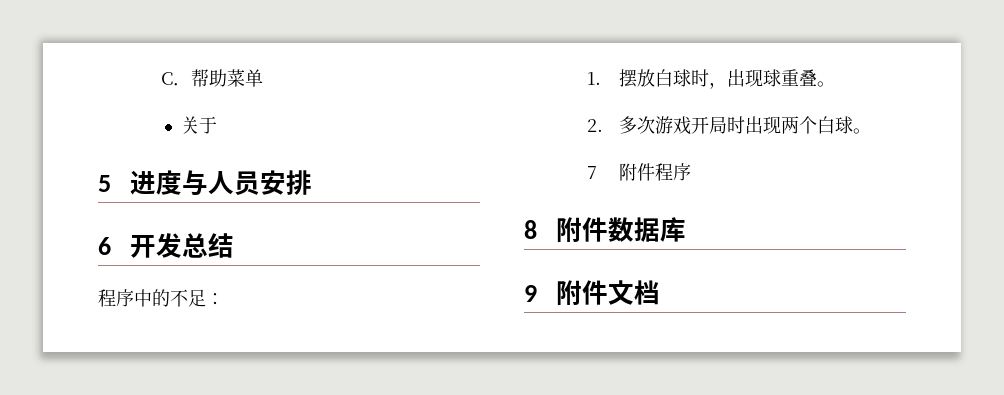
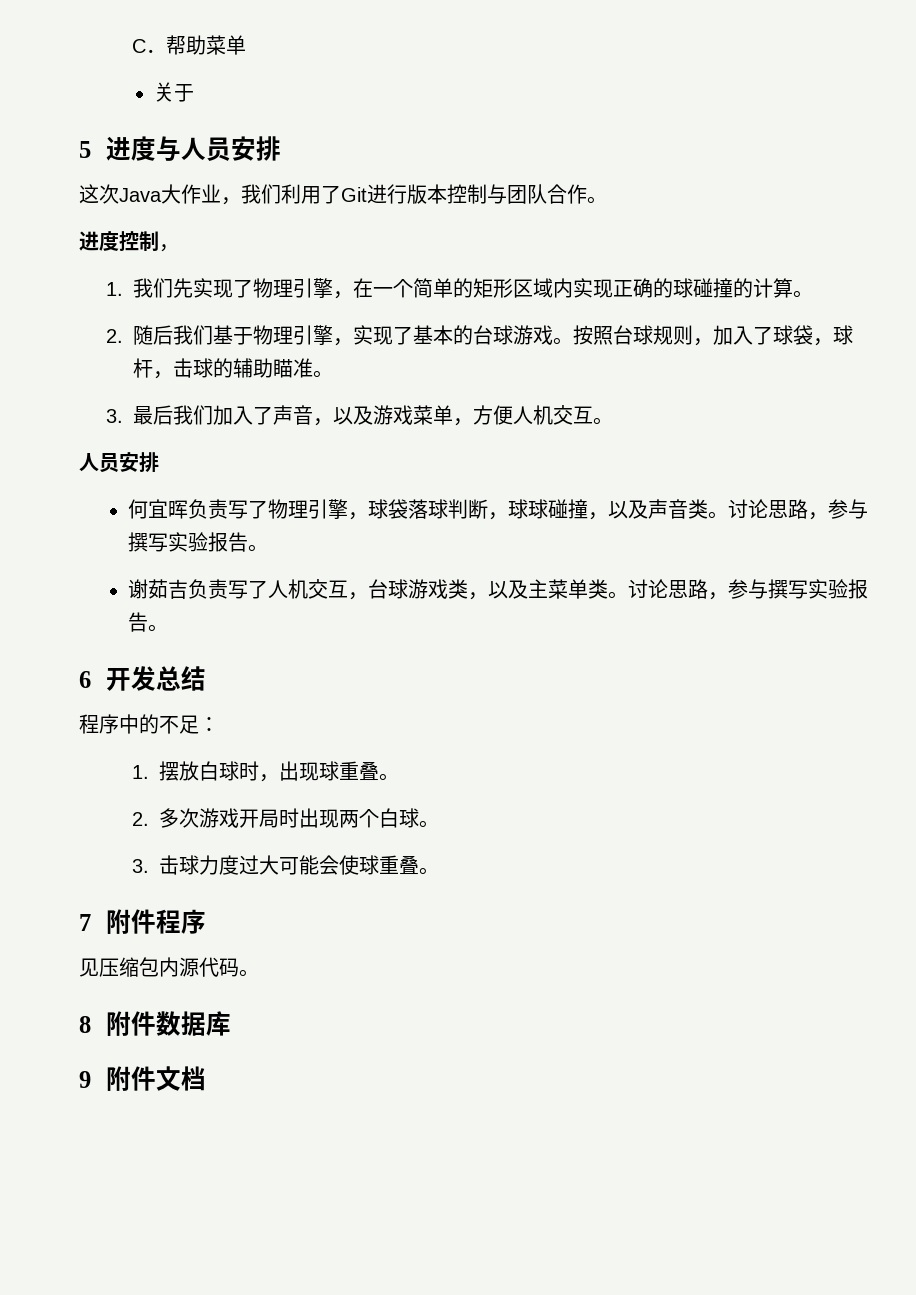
(312, 182) none -> [79,184,607,205] [79,231,179,252] [105,278,813,299] [105,325,853,346] [132,358,333,379] [105,405,613,426] [79,452,159,473] [127,499,868,520] [127,532,268,552] [127,579,868,600] [127,612,168,632] // 这次Java大作业，我们利用了Git进行版本控制与团队合作。 // 进度控制， // 1.我们先实现了物理引擎，在一个简单的矩形区域内实现正确的球碰撞的计算。 // 2.随后我们基于物理引擎，实现了基本的台球游戏。按照台球规则，加入了球袋，球杆，击球的辅助瞄准。 // 3.最后我们加入了声音，以及游戏菜单，方便人机交互。 // 人员安排 // 何宜晖负责写了物理引擎，球袋落球判断，球球碰撞，以及声音类。讨论思路，参与撰写实验报告。 // 谢茹吉负责写了人机交互，台球游戏类，以及主菜单类。讨论思路，参与撰写实验报告。
[587,163,691,181] 7附件程序 -> [132,855,440,875] [79,909,206,934] [79,957,259,977] 3.击球力度过大可能会使球重叠。 // 7附件程序 // 见压缩包内源代码。

